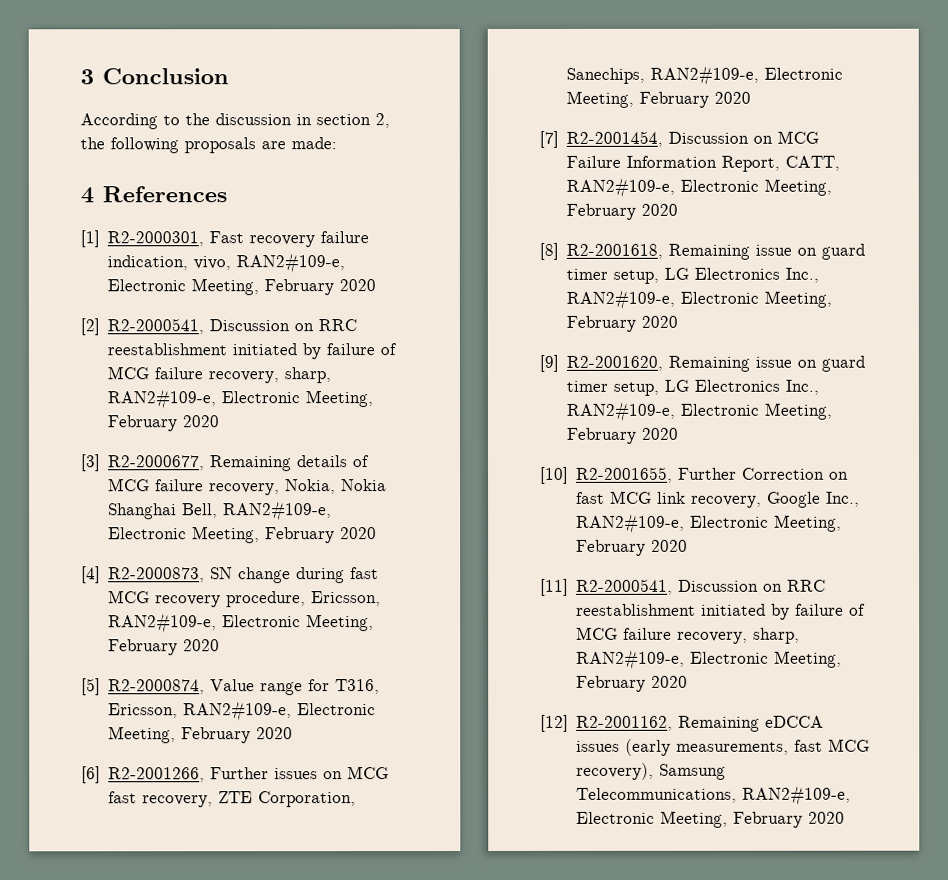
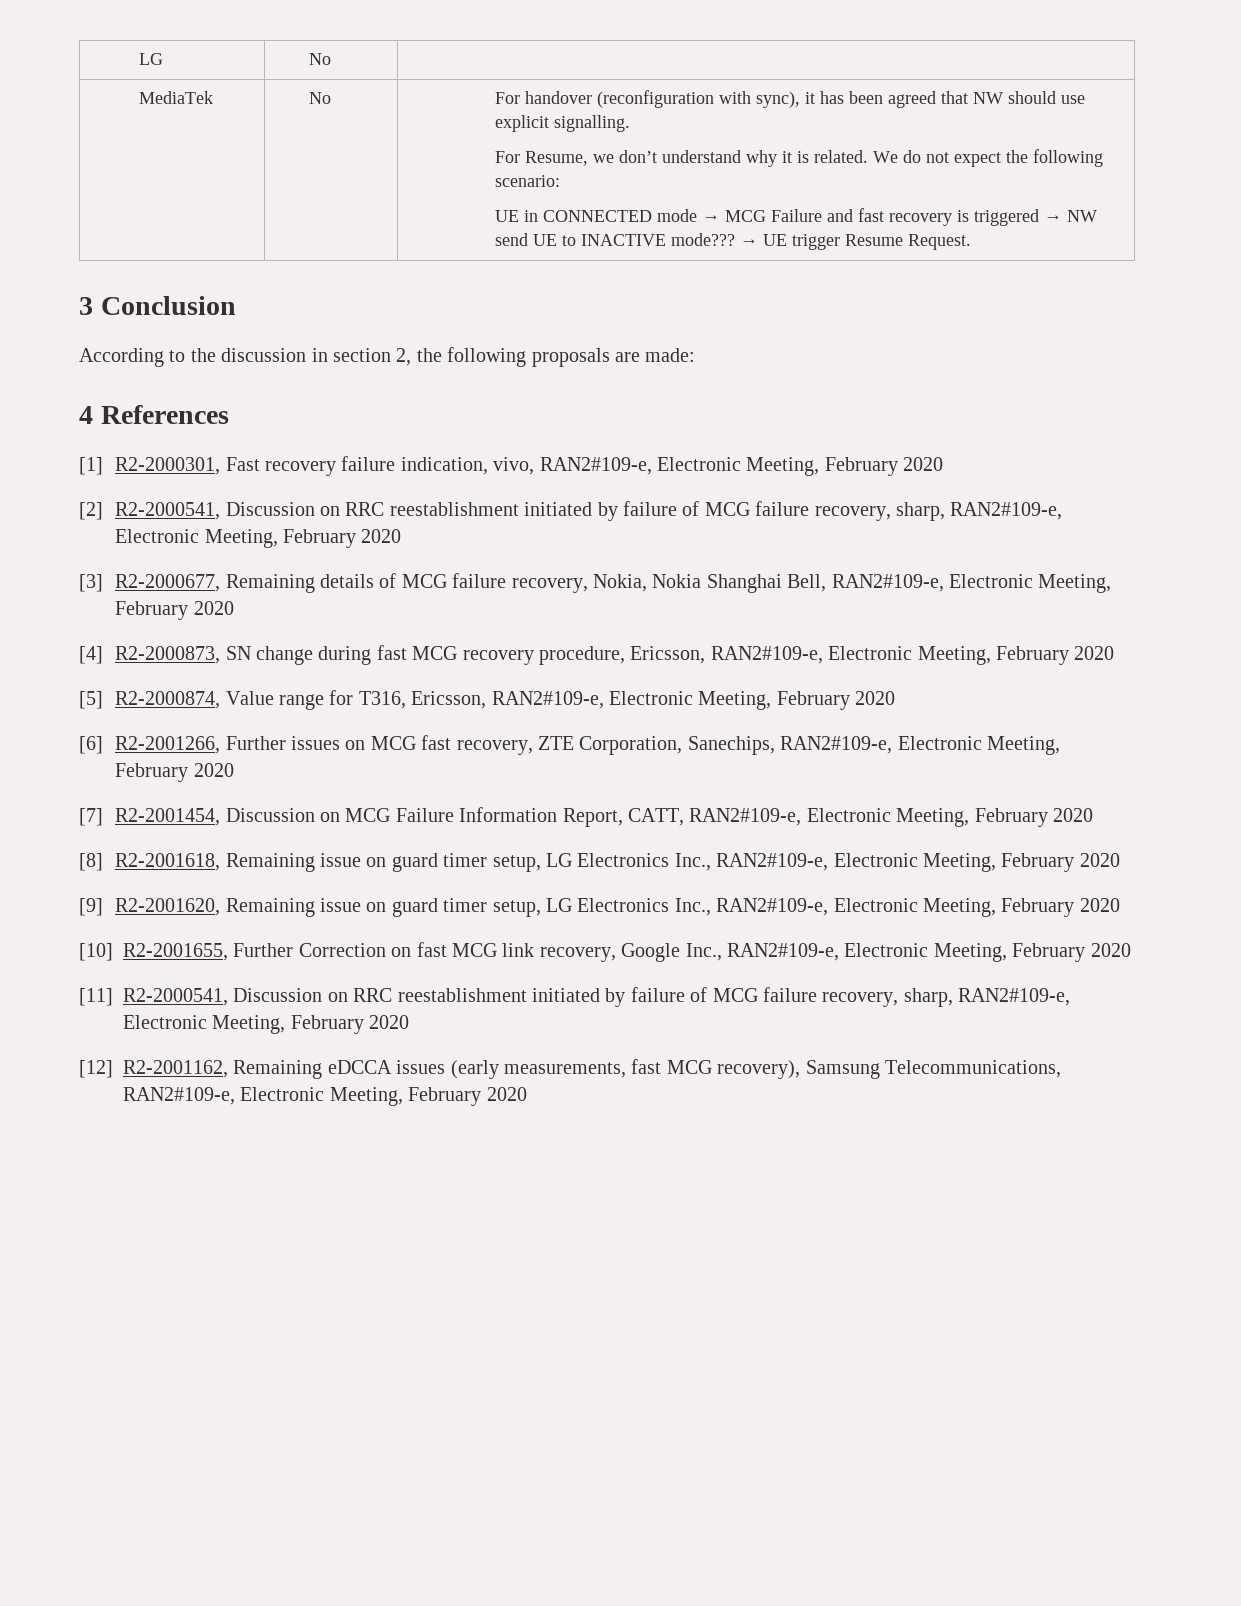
(80, 77) none -> [139,53,164,65] [308,53,331,65] [139,91,214,104] [308,92,331,104] [495,90,1086,108] [495,115,631,132] [495,149,1104,167] [495,175,561,187] [495,208,1098,226] [495,233,972,250] LG | No | // MediaTek | No | For handover (reconfiguration with sync), it has been agreed that NW should use explicit signalling. // For Resume, we don’t understand why it is related. We do not expect the following scenario: // UE in CONNECTED mode → MCG Failure and fast recovery is triggered → NW send UE to INACTIVE mode??? → UE trigger Resume Request. //

